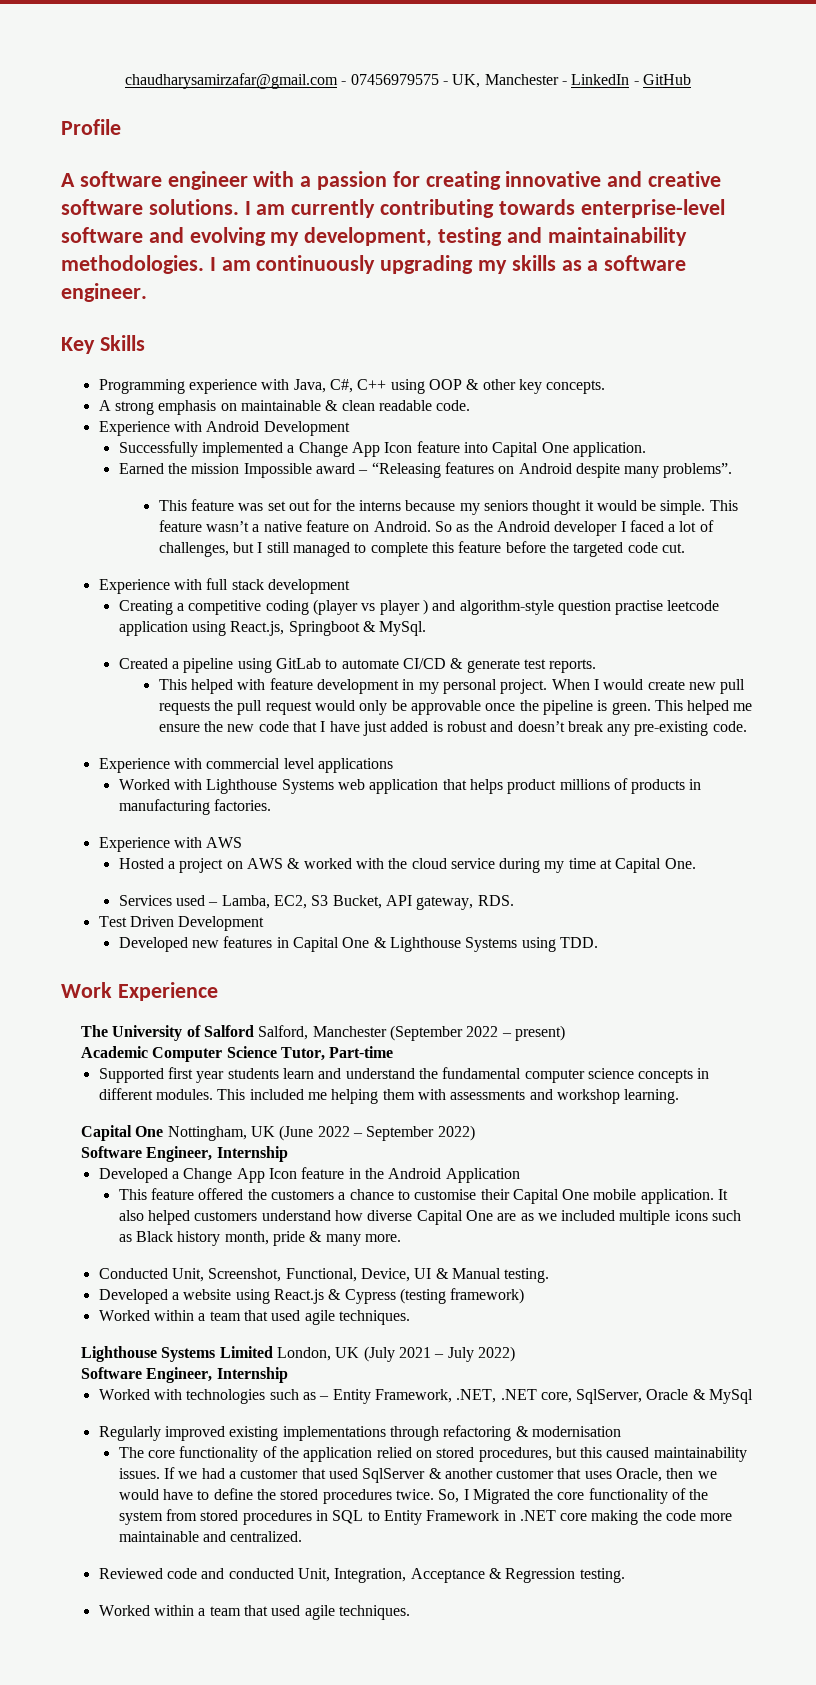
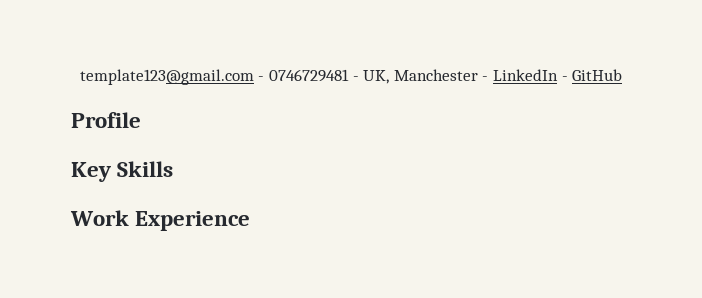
[125,73,439,89] chaudharysamirzafar@gmail.com - 07456979575 -> [79,69,350,85] template123@gmail.com - 0746729481
[61,171,722,190] [61,199,725,218] [61,227,687,247] [61,255,687,274] [61,283,147,302] [61,335,145,354] [98,379,606,394] [98,400,471,415] [98,421,350,436] [118,441,646,457] [118,462,733,478] [158,499,738,515] [158,520,714,536] [158,541,685,557] [98,578,350,594] [118,599,720,615] [118,621,427,636] [118,658,597,673] [158,678,746,694] [158,700,753,715] [158,721,747,736] [98,758,393,773] [118,778,702,794] [118,799,271,815] [98,837,243,852] [118,858,696,873] [118,895,514,910] [98,916,265,931] [118,936,598,952] [61,982,218,1001] [81,1025,565,1041] [81,1046,394,1062] [98,1067,710,1083] [98,1088,680,1104] [81,1125,475,1141] [81,1146,288,1162] [98,1167,520,1183] [118,1188,729,1204] [118,1210,742,1225] [118,1231,401,1246] [98,1268,550,1283] [98,1288,525,1304] [98,1310,410,1325] [81,1346,515,1362] [81,1367,288,1383] [98,1389,754,1404] [98,1425,621,1441] [118,1446,747,1462] [118,1467,717,1483] [118,1488,709,1504] [118,1509,733,1525] [118,1531,303,1542] [98,1568,625,1583] [98,1605,410,1620] A software engineer with a passion for creating innovative and creative software solutions. I am currently contributing towards enterprise-level software and evolving my development, testing and maintainability methodologies. I am continuously upgrading my skills as a software engineer. // Key Skills // Programming experience with Java, C#, C++ using OOP & other key concepts. // A strong emphasis on maintainable & clean readable code. // Experience with Android Development // Successfully implemented a Change App Icon feature into Capital One application. // Earned the mission Impossible award – “Releasing features on Android despite many problems”. // This feature was set out for the interns because my seniors thought it would be simple. This feature wasn’t a native feature on Android. So as the Android developer I faced a lot of challenges, but I still managed to complete this feature before the targeted code cut. // Experience with full stack development // Creating a competitive coding (player vs player ) and algorithm-style question practise leetcode application using React.js, Springboot & MySql. // Created a pipeline using GitLab to automate CI/CD & generate test reports. // This helped with feature development in my personal project. When I would create new pull requests the pull request would only be approvable once the pipeline is green. This helped me ensure the new code that I have just added is robust and doesn’t break any pre-existing code. // Experience with commercial level applications // Worked with Lighthouse Systems web application that helps product millions of products in manufacturing factories. // Experience with AWS // Hosted a project on AWS & worked with the cloud service during my time at Capital One. // Services used – Lamba, EC2, S3 Bucket, API gateway, RDS. // Test Driven Development // Developed new features in Capital One & Lighthouse Systems using TDD. // Work Experience // The University of Salford Salford, Manchester (September 2022 – present) // Academic Computer Science Tutor, Part-time // Supported first year students learn and understand the fundamental computer science concepts in different modules. This included me helping them with assessments and workshop learning. // Capital One Nottingham, UK (June 2022 – September 2022) // Software Engineer, Internship // Developed a Change App Icon feature in the Android Application // This feature offered the customers a chance to customise their Capital One mobile application. It also helped customers understand how diverse Capital One are as we included multiple icons such as Black history month, pride & many more. // Conducted Unit, Screenshot, Functional, Device, UI & Manual testing. // Developed a website using React.js & Cypress (testing framework) // Worked within a team that used agile techniques. // Lighthouse Systems Limited London, UK (July 2021 – July 2022) // Software Engineer, Internship // Worked with technologies such as – Entity Framework, .NET, .NET core, SqlServer, Oracle & MySql // Regularly improved existing implementations through refactoring & modernisation // The core functionality of the application relied on stored procedures, but this caused maintainability issues. If we had a customer that used SqlServer & another customer that uses Oracle, then we would have to define the stored procedures twice. So, I Migrated the core functionality of the system from stored procedures in SQL to Entity Framework in .NET core making the code more maintainable and centralized. // Reviewed code and conducted Unit, Integration, Acceptance & Regression testing. // Worked within a team that used agile techniques. -> [71,161,174,182] [70,210,251,231] Key Skills // Work Experience

